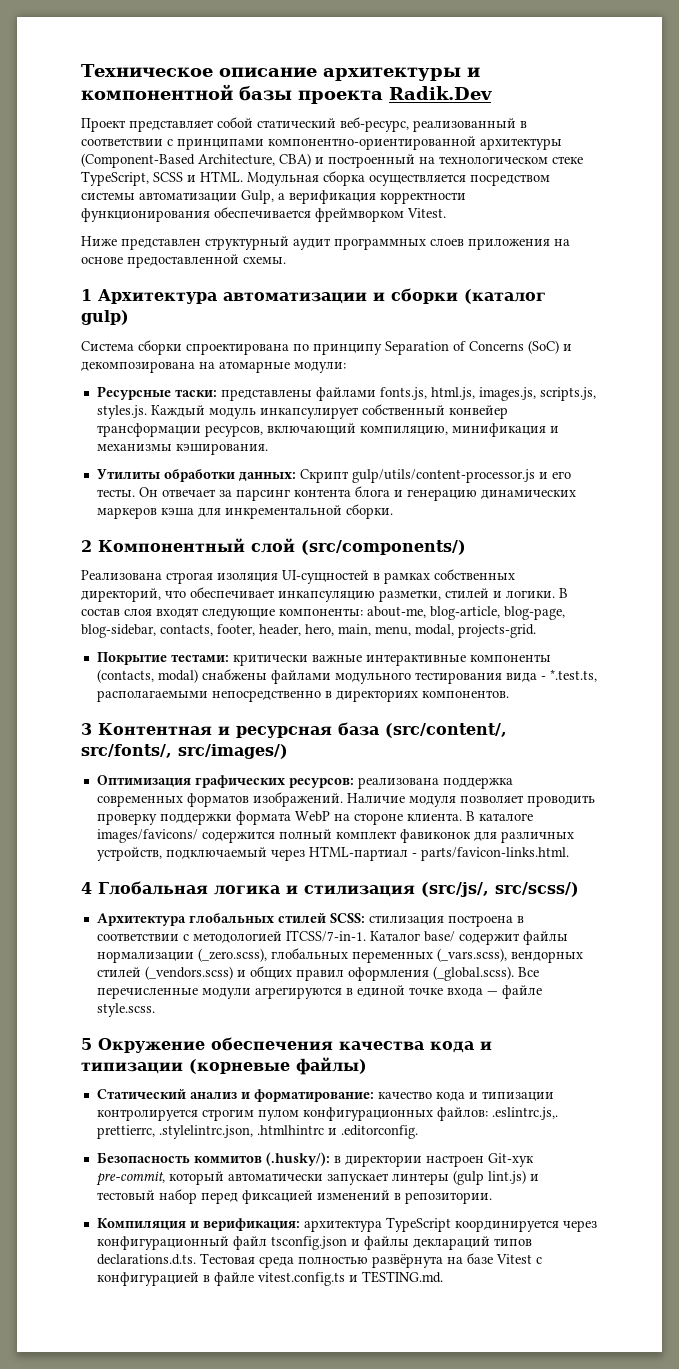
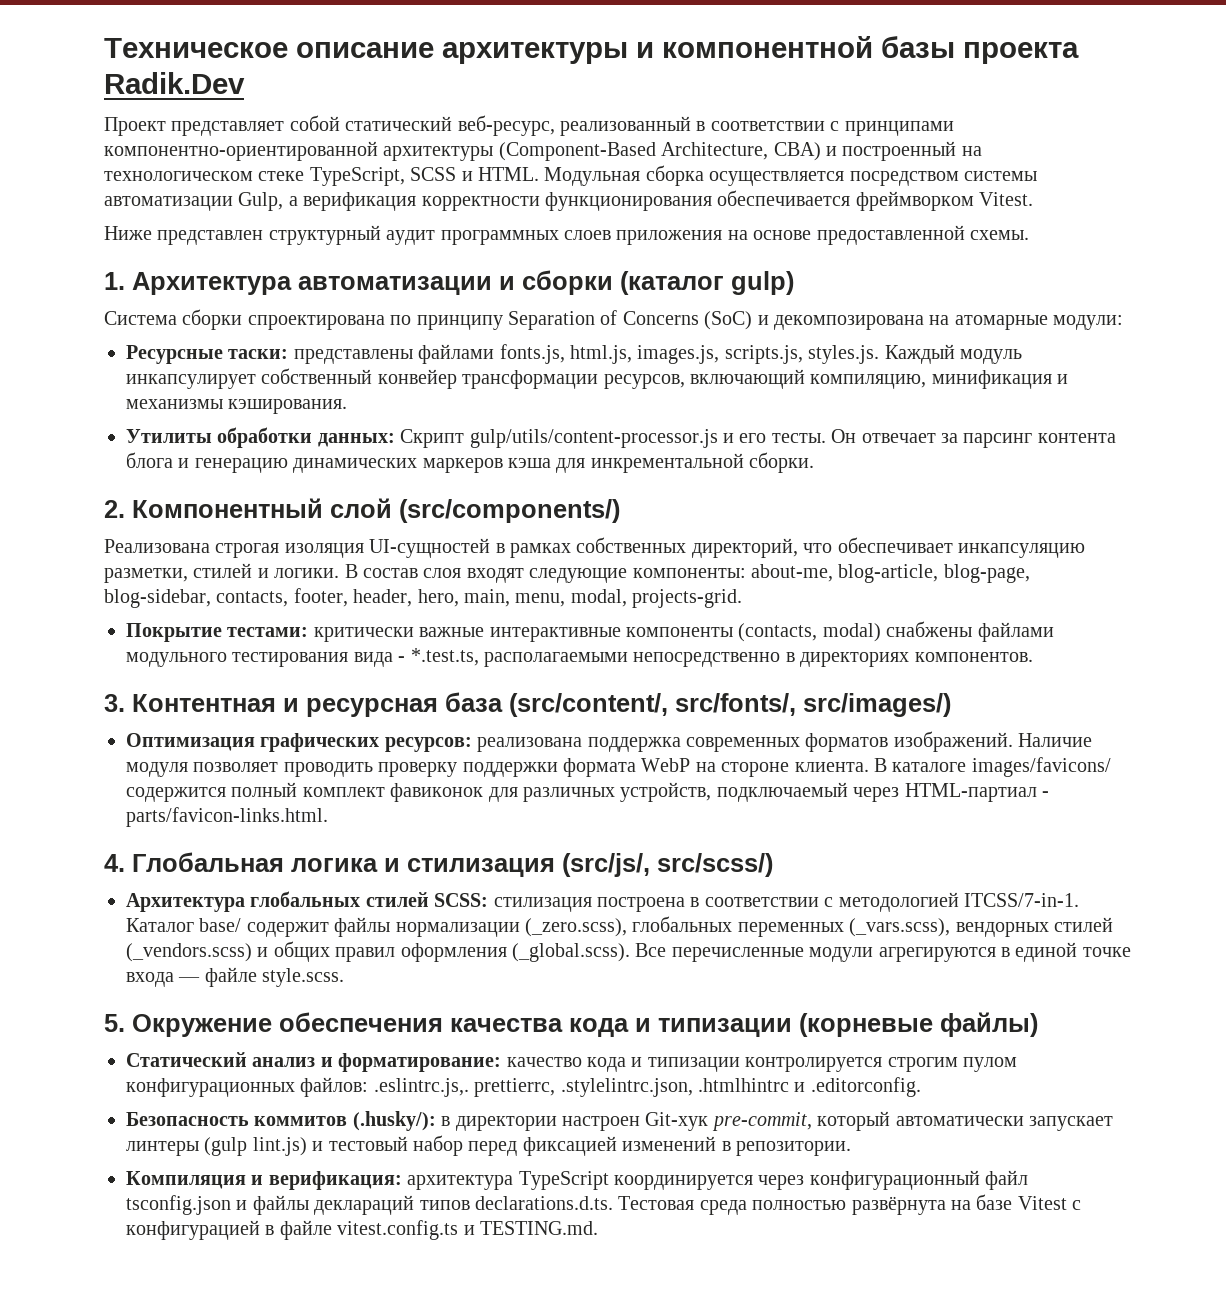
[81,289,92,301] 1 -> [104,272,125,290] 1.
[81,540,92,552] 2 -> [104,500,125,518] 2.
[81,723,92,735] 3 -> [104,694,125,712] 3.
[81,882,92,894] 4 -> [104,854,125,872] 4.
[81,1038,92,1050] 5 -> [104,1014,125,1032] 5.

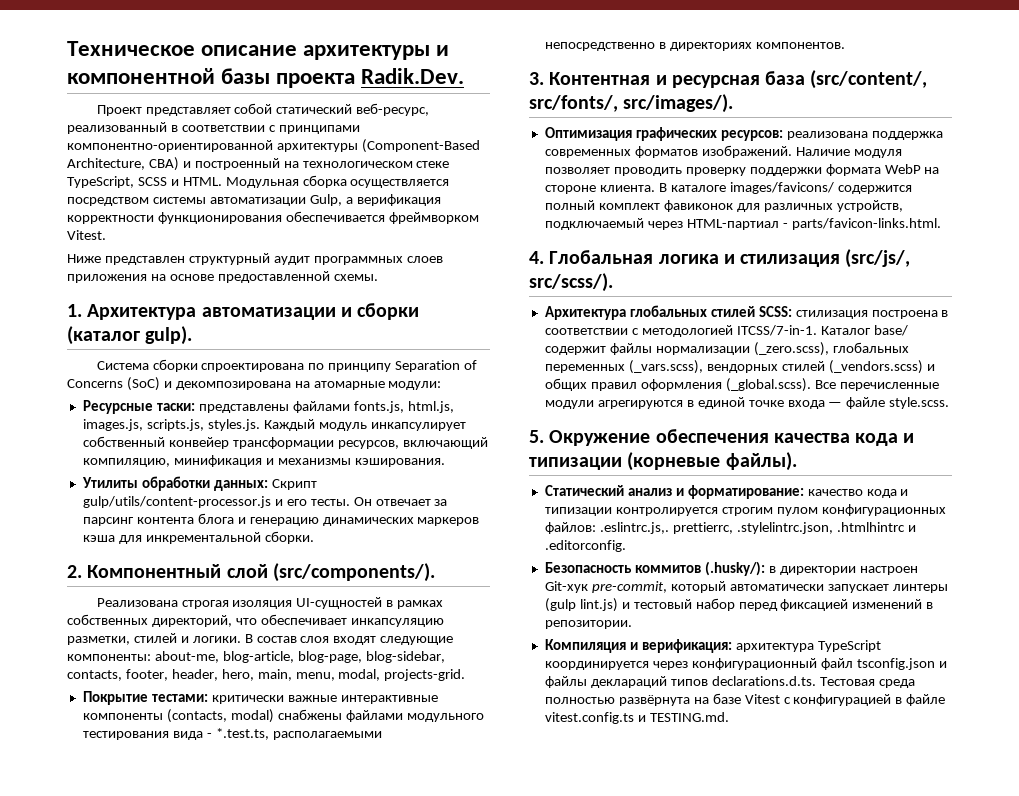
[104,72,245,94] Radik.Dev -> [361,68,465,84] Radik.Dev.
[731,271,794,295] gulp) -> [145,326,193,345] gulp).
[399,499,620,523] (src/components/) -> [272,563,435,582] (src/components/).
[803,693,951,717] src/images/) -> [623,94,734,113] src/images/).
[657,853,773,877] src/scss/) -> [529,273,613,292] src/scss/).
[940,1012,1038,1037] файлы) -> [725,452,797,471] файлы).

